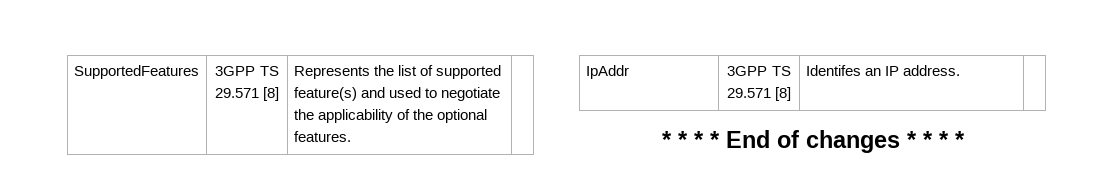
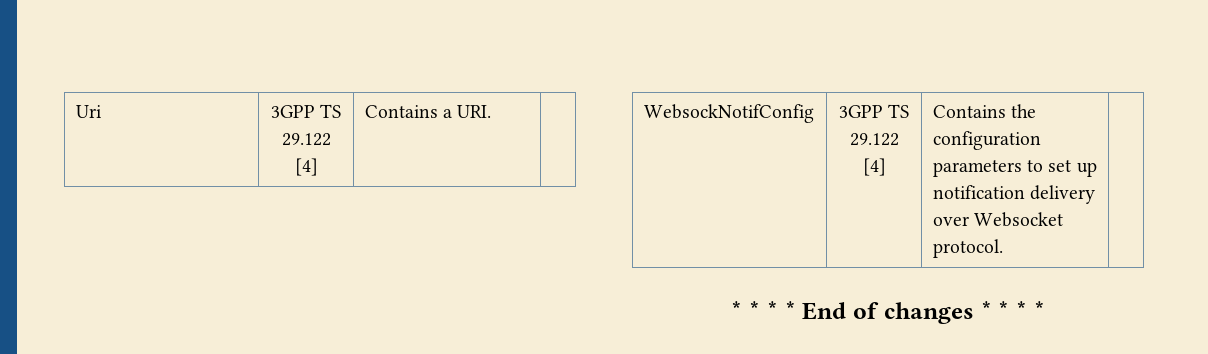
[73,65,199,79] [215,66,279,76] [214,87,280,101] [293,65,501,79] [293,87,500,101] [293,109,487,123] [293,131,351,142] [585,65,629,79] [727,66,791,76] [726,87,792,101] [805,65,960,76] SupportedFeatures | 3GPP TS 29.571 [8] | Represents the list of supported feature(s) and used to negotiate the applicability of the optional features. | // IpAddr | 3GPP TS 29.571 [8] | Identifes an IP address. -> [75,105,102,118] [270,104,342,118] [281,133,331,146] [294,158,318,176] [364,105,492,118] [643,104,814,123] [838,104,910,118] [849,133,899,146] [862,158,886,176] [932,104,1037,118] [932,131,1041,150] [932,160,1097,177] [932,185,1096,204] [932,212,1064,227] [932,239,1003,258] Uri | 3GPP TS 29.122 [4] | Contains a URI. | // WebsockNotifConfig | 3GPP TS 29.122 [4] | Contains the configuration parameters to set up notification delivery over Websocket protocol.

